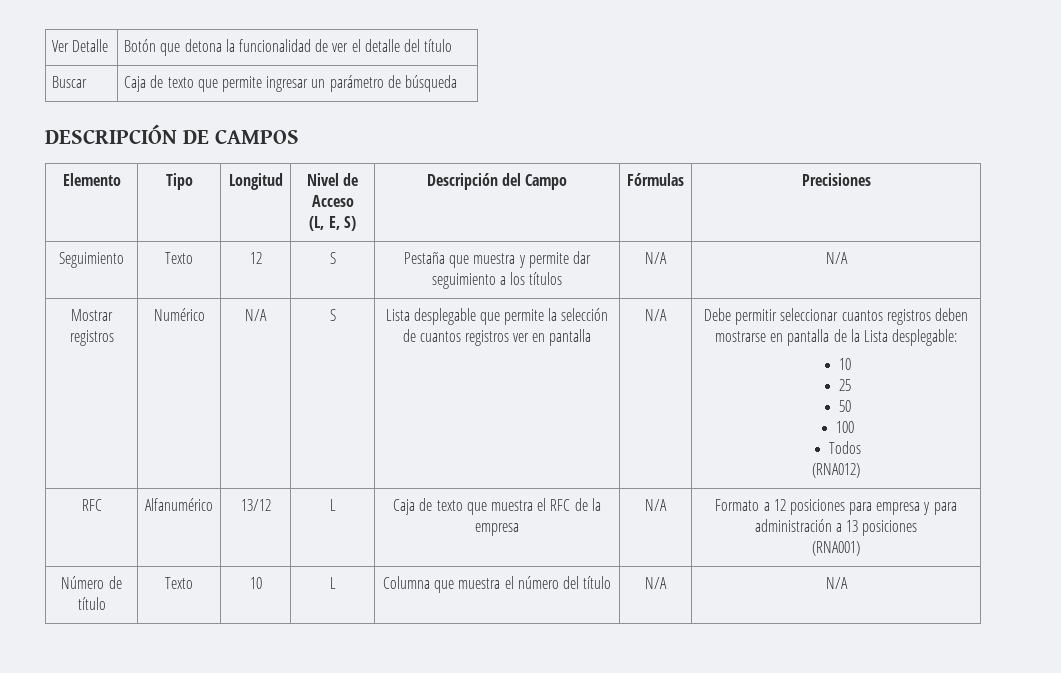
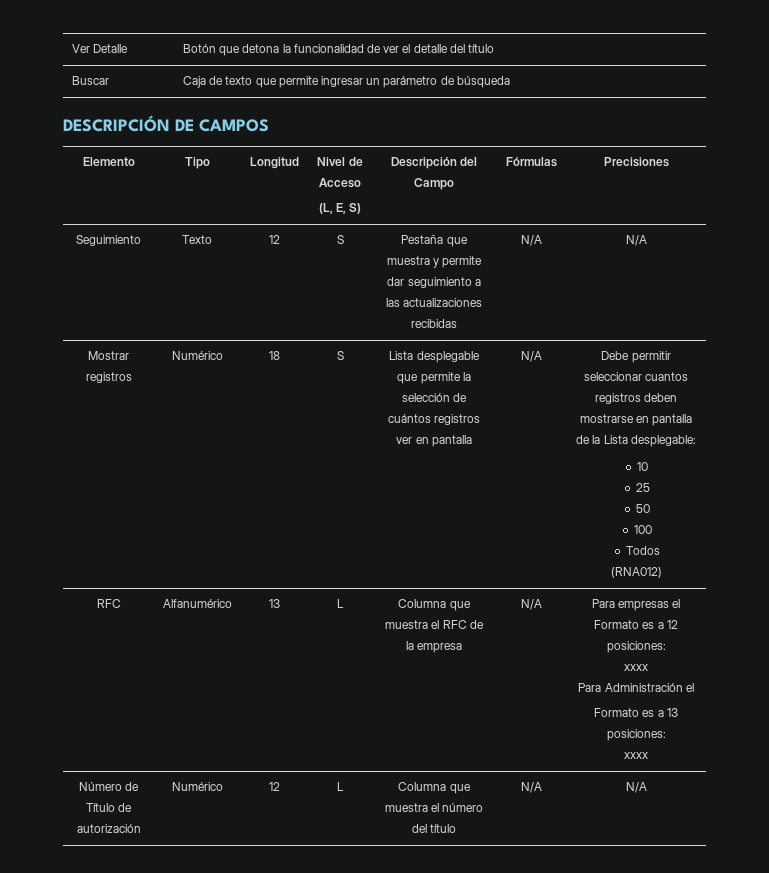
[510,272,563,285] los títulos -> [385,298,483,307] [411,319,457,328] las actualizaciones recibidas
[245,309,267,321] N/A -> [269,351,280,360] 18
[419,331,461,342] cuantos -> [387,414,431,423] cuántos
[240,499,271,511] [329,499,336,511] [393,498,463,515] 13/12 | L | Caja de texto -> [269,599,280,608] [337,599,344,608] [398,599,447,608] 13 | L | Columna
[715,499,957,515] [754,519,918,536] [812,541,860,556] [61,576,122,589] [77,597,106,610] [165,577,194,589] [249,577,262,589] Formato a 12 posiciones para empresa y para administración a 13 posiciones // (RNA001) // Número de título | Texto | 10 -> [591,599,681,611] [594,620,678,629] [606,641,666,653] [624,664,648,671] [578,683,694,692] [594,708,678,717] [606,729,666,741] [624,752,648,759] [78,782,140,791] [85,803,133,812] [76,824,141,833] [171,782,223,791] [269,782,280,791] Para empresas el Formato es a 12 posiciones: // xxxx // Para Administración el // Formato es a 13 posiciones: // xxxx // Número de Título de autorización | Numérico | 12

